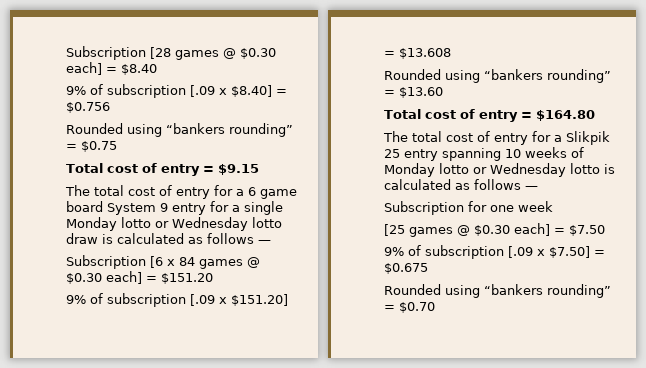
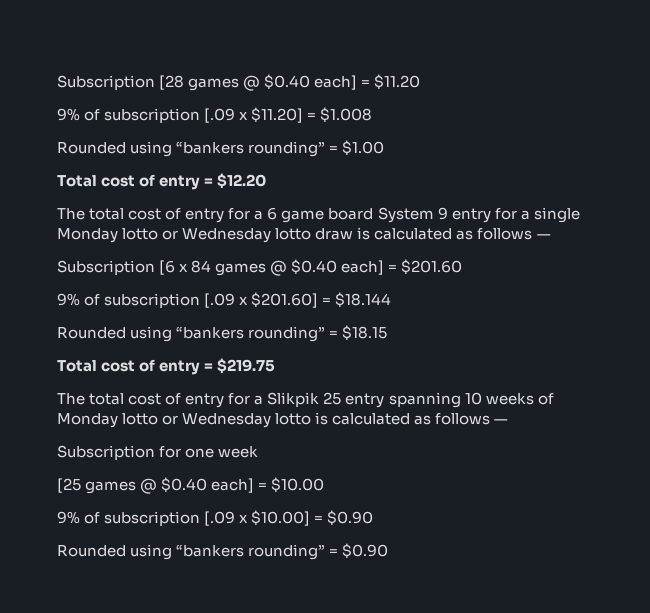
[240,48,276,59] [66,62,157,75] [66,84,287,98] [66,102,110,113] [66,123,293,137] [66,141,117,152] [66,163,259,176] $0.30 each] = $8.40 // 9% of subscription [.09 x $8.40] = $0.756 // Rounded using “bankers rounding” = $0.75 // Total cost of entry = $9.15 -> [264,74,421,90] [57,107,373,123] [57,140,385,157] [57,173,267,190] $0.40 each] = $11.20 // 9% of subscription [.09 x $11.20] = $1.008 // Rounded using “bankers rounding” = $1.00 // Total cost of entry = $12.20
[66,271,213,284] [66,293,288,307] [384,48,451,59] [384,69,611,83] [384,87,443,98] [384,109,595,122] $0.30 each] = $151.20 // 9% of subscription [.09 x $151.20] = $13.608 // Rounded using “bankers rounding” = $13.60 // Total cost of entry = $164.80 -> [291,259,463,275] [57,292,392,308] [57,325,388,342] [57,358,276,375] $0.40 each] = $201.60 // 9% of subscription [.09 x $201.60] = $18.144 // Rounded using “bankers rounding” = $18.15 // Total cost of entry = $219.75
[474,223,605,236] [384,245,605,259] [384,263,428,274] [384,284,611,298] [384,302,435,313] $0.30 each] = $7.50 // 9% of subscription [.09 x $7.50] = $0.675 // Rounded using “bankers rounding” = $0.70 -> [161,477,325,493] [57,510,374,526] [57,543,389,560] $0.40 each] = $10.00 // 9% of subscription [.09 x $10.00] = $0.90 // Rounded using “bankers rounding” = $0.90

